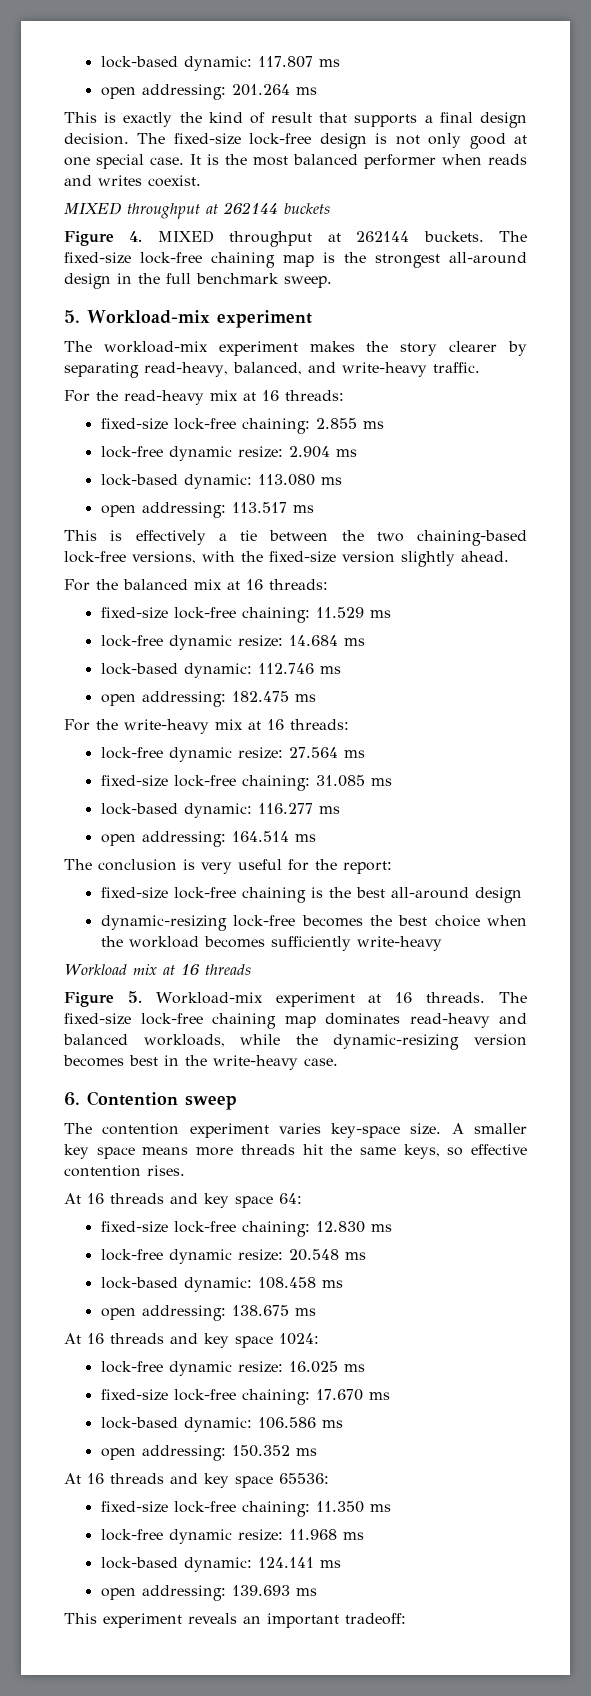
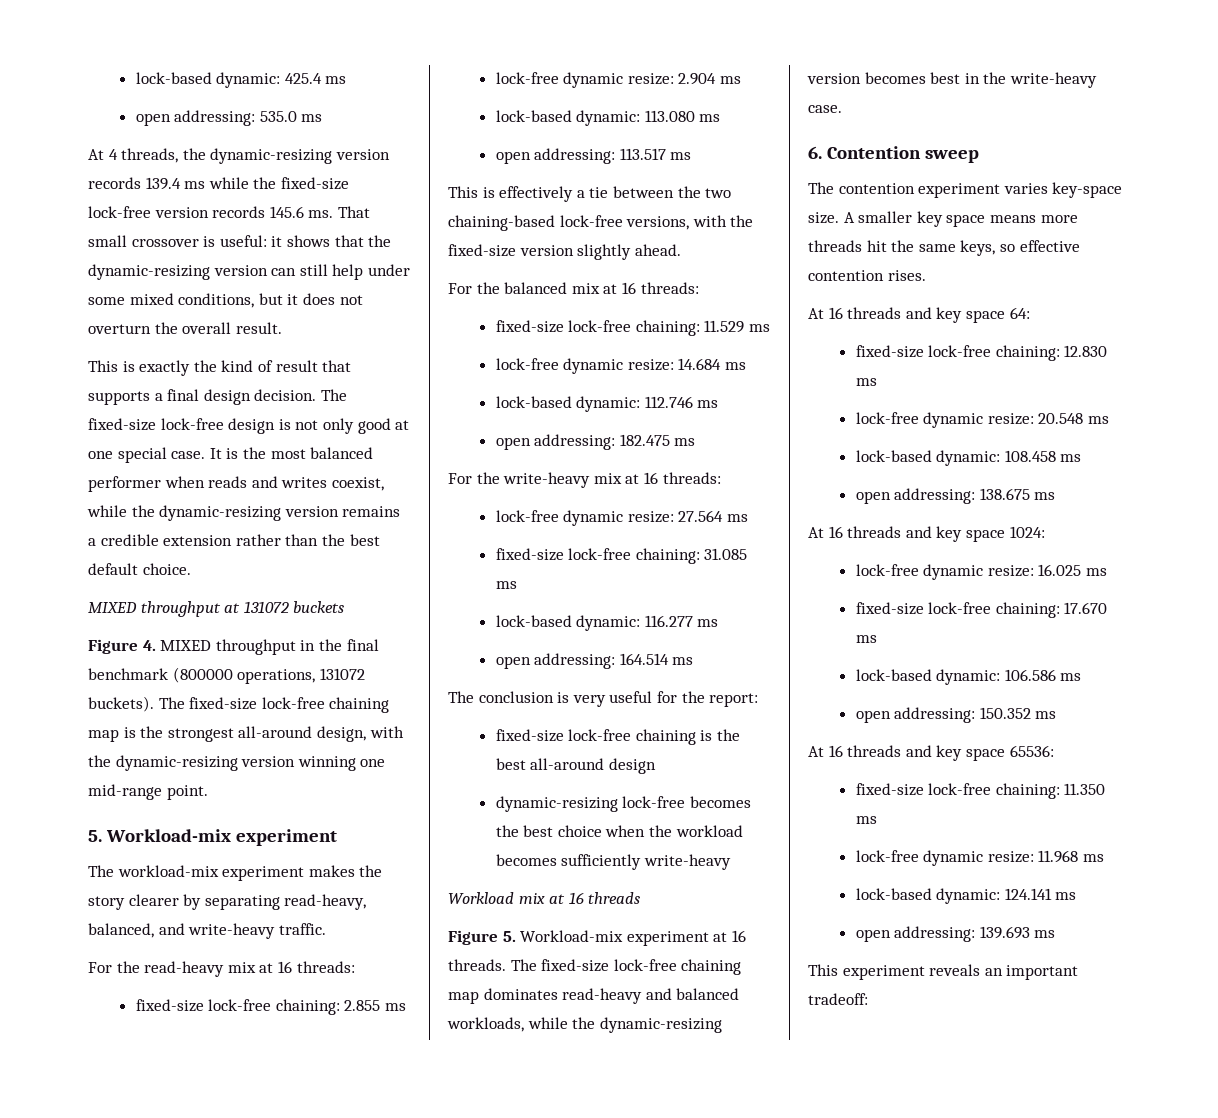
[100,56,340,71] [100,84,317,100] lock-based dynamic: 117.807 ms // open addressing: 201.264 ms -> [135,72,347,88] [135,110,323,126] [88,148,390,164] [88,177,349,190] [88,206,370,218] [88,235,392,247] [88,264,410,280] [88,293,363,308] [88,322,282,334] lock-based dynamic: 425.4 ms // open addressing: 535.0 ms // At 4 threads, the dynamic-resizing version records 139.4 ms while the fixed-size lock-free version records 145.6 ms. That small crossover is useful: it shows that the dynamic-resizing version can still help under some mixed conditions, but it does not overturn the overall result.
[148,175,201,187] [64,202,278,219] coexist. // MIXED throughput at 262144 -> [331,477,384,491] [87,505,401,521] [88,534,380,546] [88,563,191,575] [88,601,289,617] coexist, while the dynamic-resizing version remains a credible extension rather than the best default choice. // MIXED throughput at 131072
[327,231,484,242] at 262144 buckets. -> [300,639,379,651] [88,667,365,684] [88,696,154,712] in the final benchmark (800000 operations, 131072 buckets).
[64,273,332,289] design in the full benchmark sweep. -> [316,726,404,742] [88,755,386,771] [88,784,208,800] design, with the dynamic-resizing version winning one mid-range point.

